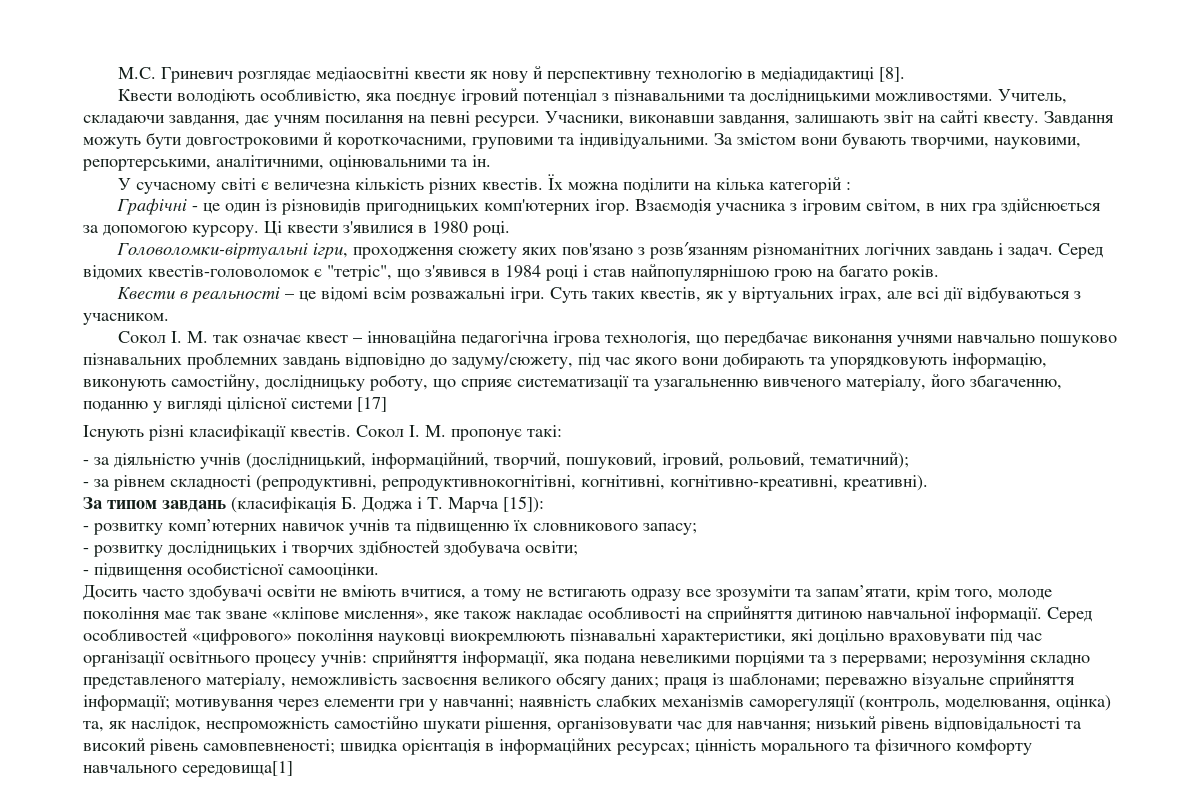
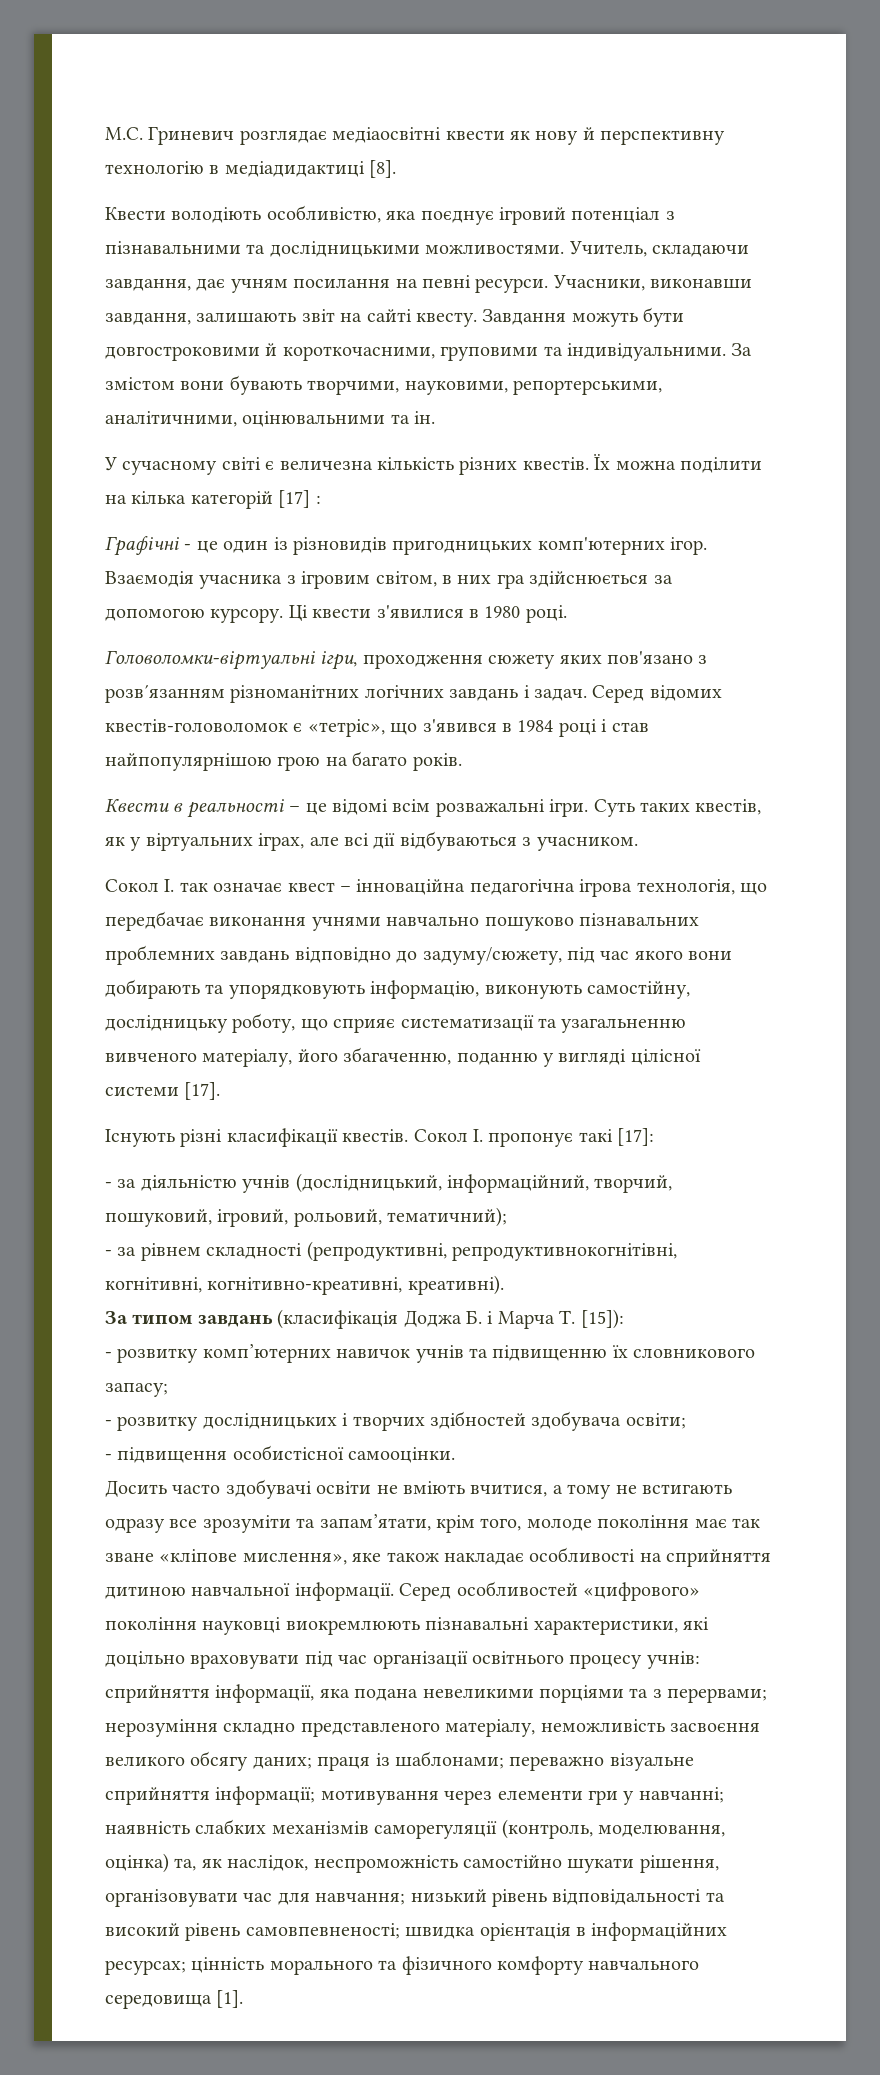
(842, 185) none -> [278,490,311,508] [17]
[327,265,392,281] "тетріс", -> [307,719,385,737] «тетріс»,
[186,331,208,343] М. -> (175, 885) none
[357,397,387,412] [17] -> [184,1082,221,1100] [17].
[425,425,562,441] М. пропонує такі: -> [488,1128,655,1147] пропонує такі [17]:
[341,497,499,513] Б. Доджа і Т. Марча -> [403,1310,576,1329] Доджа Б. і Марча Т.
[182,761,293,777] середовища[1] -> [105,1990,244,2009] середовища [1].

